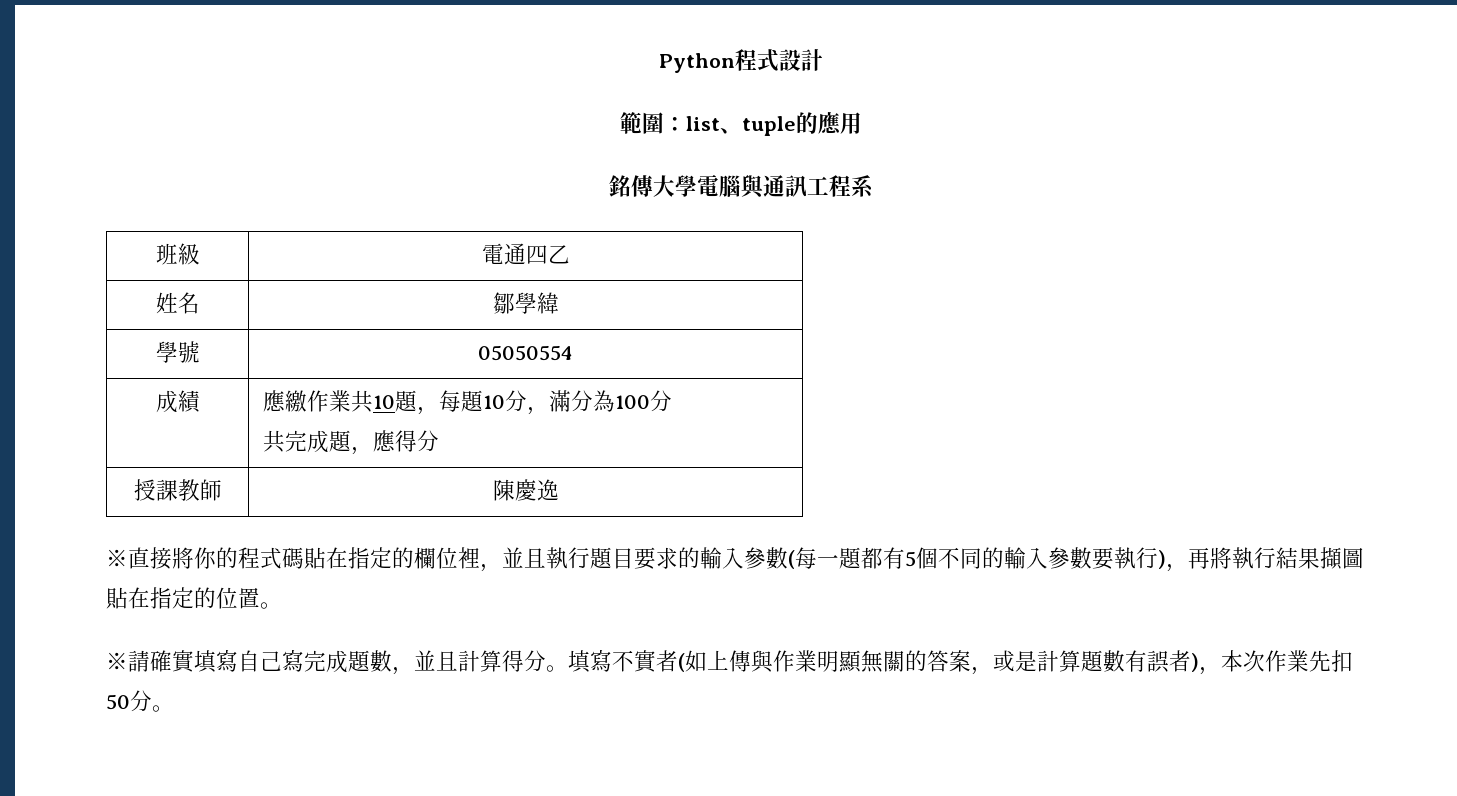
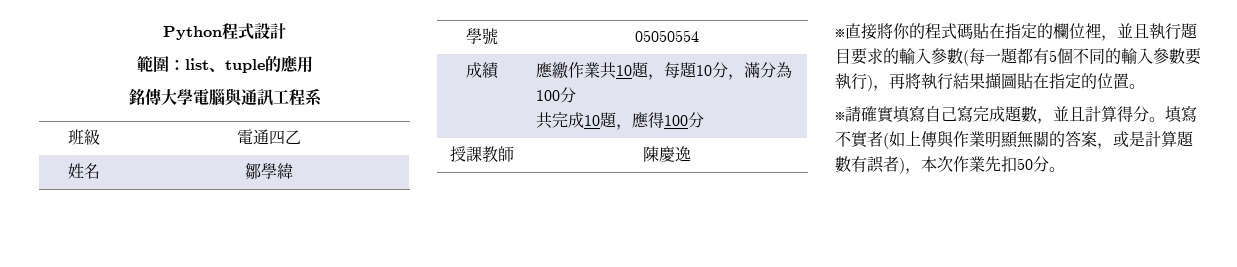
(330, 441) none -> [583,115,600,126] 10
(418, 441) none -> [663,115,688,126] 100

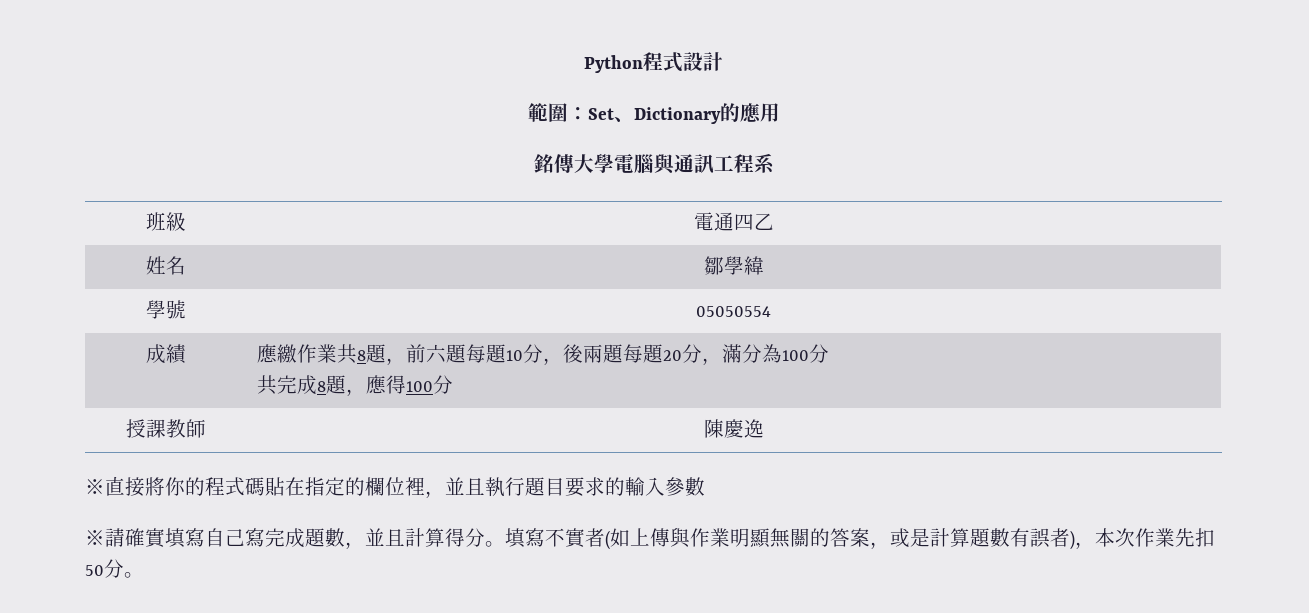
[184,58,265,73] list、tuple -> [587,107,721,124] Set、Dictionary
[615,62,712,80] 10題，每題10 -> [357,344,683,365] 8題，前六題每題10分，後兩題每題20
[583,115,600,126] 10 -> [317,381,327,392] 8
[963,48,1201,66] [835,73,1145,91] (每一題都有5個不同的輸入參數要執行)，再將執行結果擷圖貼在指定的位置。 -> (705, 486) none

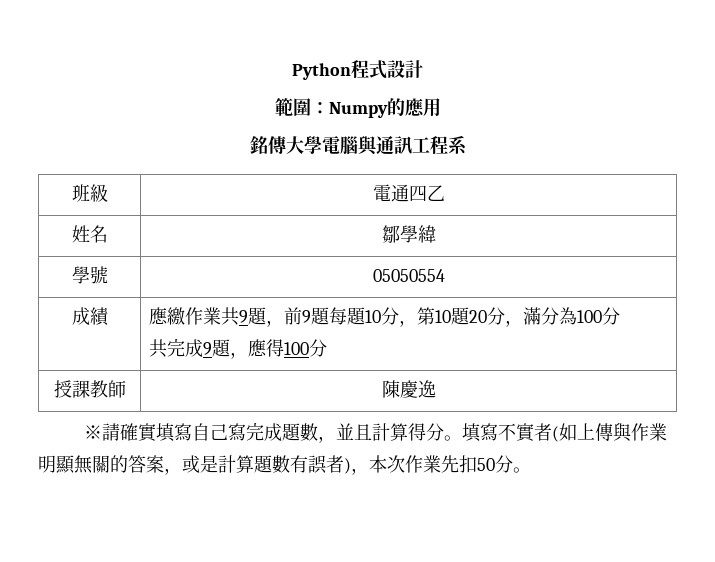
[587,107,721,124] Set、Dictionary -> [328,102,388,118] Numpy
[357,344,447,365] 8題，前六 -> [239,307,312,327] 9題，前9
[563,344,644,363] 後兩題每 -> [417,307,452,325] 第10
[317,381,327,392] 8 -> [203,342,213,355] 9
[85,476,705,498] // ※直接將你的程式碼貼在指定的欄位裡，並且執行題目要求的輸入參數 -> (436, 389) none

